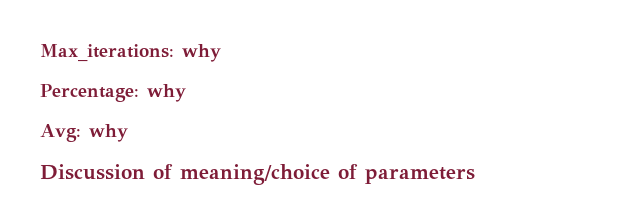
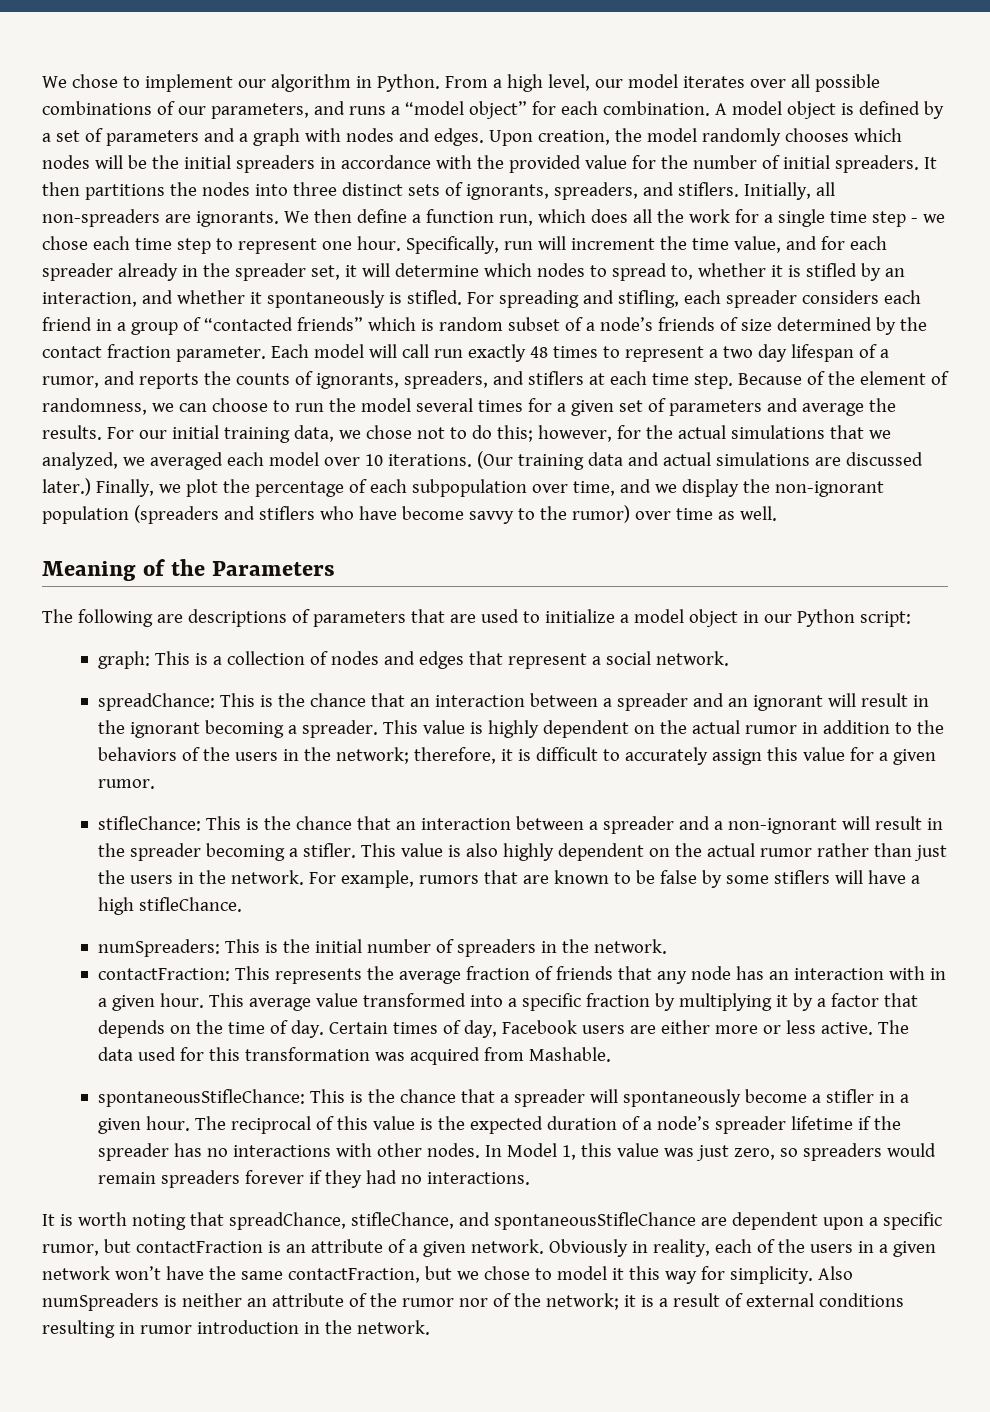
[40,44,221,62] [40,84,186,102] [40,124,128,142] [40,164,475,185] Max_iterations: why // Percentage: why // Avg: why // Discussion of meaning/choice of parameters -> [42,74,880,92] [42,101,944,119] [42,128,902,146] [42,155,937,173] [42,182,835,200] [42,209,945,227] [42,236,887,254] [42,263,905,281] [42,290,921,308] [42,317,927,335] [42,344,889,362] [42,371,949,389] [42,398,896,416] [42,425,891,443] [42,451,923,470] [42,478,884,497] [42,505,777,524] [42,559,335,581] [42,609,911,627] [97,651,729,669] [97,693,929,711] [97,720,944,738] [97,747,936,765] [97,779,155,789] [97,816,943,834] [97,843,947,861] [97,870,920,888] [97,897,242,915] [97,939,667,957] [97,966,946,984] [97,993,918,1011] [97,1020,909,1038] [97,1047,611,1065] [97,1089,909,1107] [97,1116,901,1134] [97,1143,936,1161] [97,1170,530,1188] [42,1212,942,1230] [42,1239,936,1257] [42,1266,853,1284] [42,1293,904,1311] [42,1320,430,1338] We chose to implement our algorithm in Python. From a high level, our model iterates over all possible combinations of our parameters, and runs a “model object” for each combination. A model object is defined by a set of parameters and a graph with nodes and edges. Upon creation, the model randomly chooses which nodes will be the initial spreaders in accordance with the provided value for the number of initial spreaders. It then partitions the nodes into three distinct sets of ignorants, spreaders, and stiflers. Initially, all non-spreaders are ignorants. We then define a function run, which does all the work for a single time step - we chose each time step to represent one hour. Specifically, run will increment the time value, and for each spreader already in the spreader set, it will determine which nodes to spread to, whether it is stifled by an interaction, and whether it spontaneously is stifled. For spreading and stifling, each spreader considers each friend in a group of “contacted friends” which is random subset of a node’s friends of size determined by the contact fraction parameter. Each model will call run exactly 48 times to represent a two day lifespan of a rumor, and reports the counts of ignorants, spreaders, and stiflers at each time step. Because of the element of randomness, we can choose to run the model several times for a given set of parameters and average the results. For our initial training data, we chose not to do this; however, for the actual simulations that we analyzed, we averaged each model over 10 iterations. (Our training data and actual simulations are discussed later.) Finally, we plot the percentage of each subpopulation over time, and we display the non-ignorant population (spreaders and stiflers who have become savvy to the rumor) over time as well. // Meaning of the Parameters // The following are descriptions of parameters that are used to initialize a model object in our Python script: // graph: This is a collection of nodes and edges that represent a social network. // spreadChance: This is the chance that an interaction between a spreader and an ignorant will result in the ignorant becoming a spreader. This value is highly dependent on the actual rumor in addition to the behaviors of the users in the network; therefore, it is difficult to accurately assign this value for a given rumor. // stifleChance: This is the chance that an interaction between a spreader and a non-ignorant will result in the spreader becoming a stifler. This value is also highly dependent on the actual rumor rather than just the users in the network. For example, rumors that are known to be false by some stiflers will have a high stifleChance. // numSpreaders: This is the initial number of spreaders in the network. // contactFraction: This represents the average fraction of friends that any node has an interaction with in a given hour. This average value transformed into a specific fraction by multiplying it by a factor that depends on the time of day. Certain times of day, Facebook users are either more or less active. The data used for this transformation was acquired from Mashable. // spontaneousStifleChance: This is the chance that a spreader will spontaneously become a stifler in a given hour. The reciprocal of this value is the expected duration of a node’s spreader lifetime if the spreader has no interactions with other nodes. In Model 1, this value was just zero, so spreaders would remain spreaders forever if they had no interactions. // It is worth noting that spreadChance, stifleChance, and spontaneousStifleChance are dependent upon a specific rumor, but contactFraction is an attribute of a given network. Obviously in reality, each of the users in a given network won’t have the same contactFraction, but we chose to model it this way for simplicity. Also numSpreaders is neither an attribute of the rumor nor of the network; it is a result of external conditions resulting in rumor introduction in the network.

